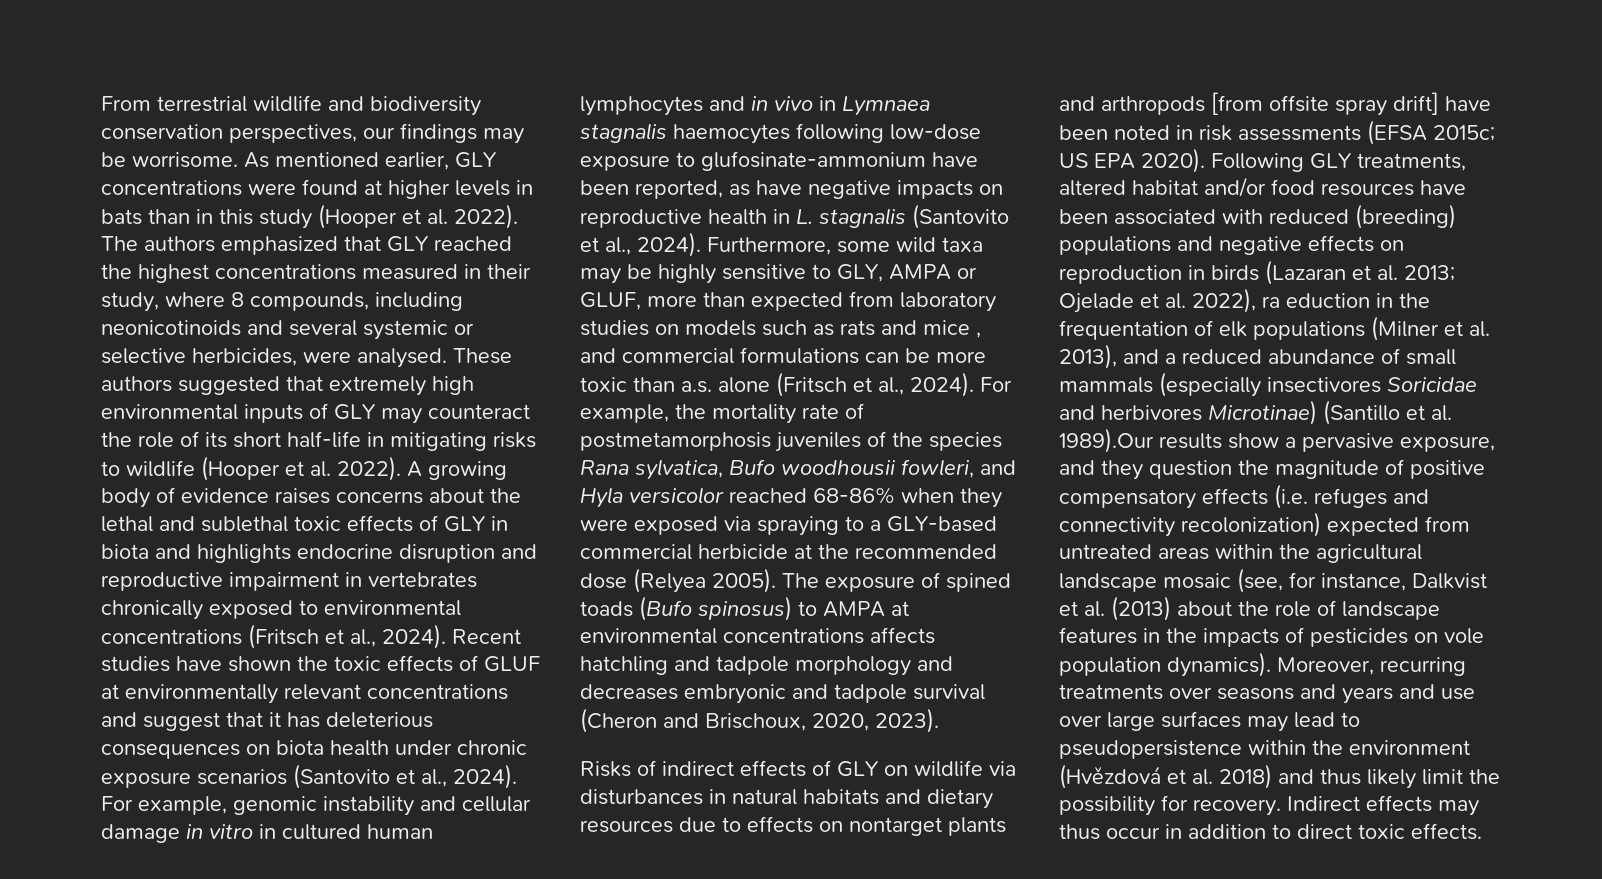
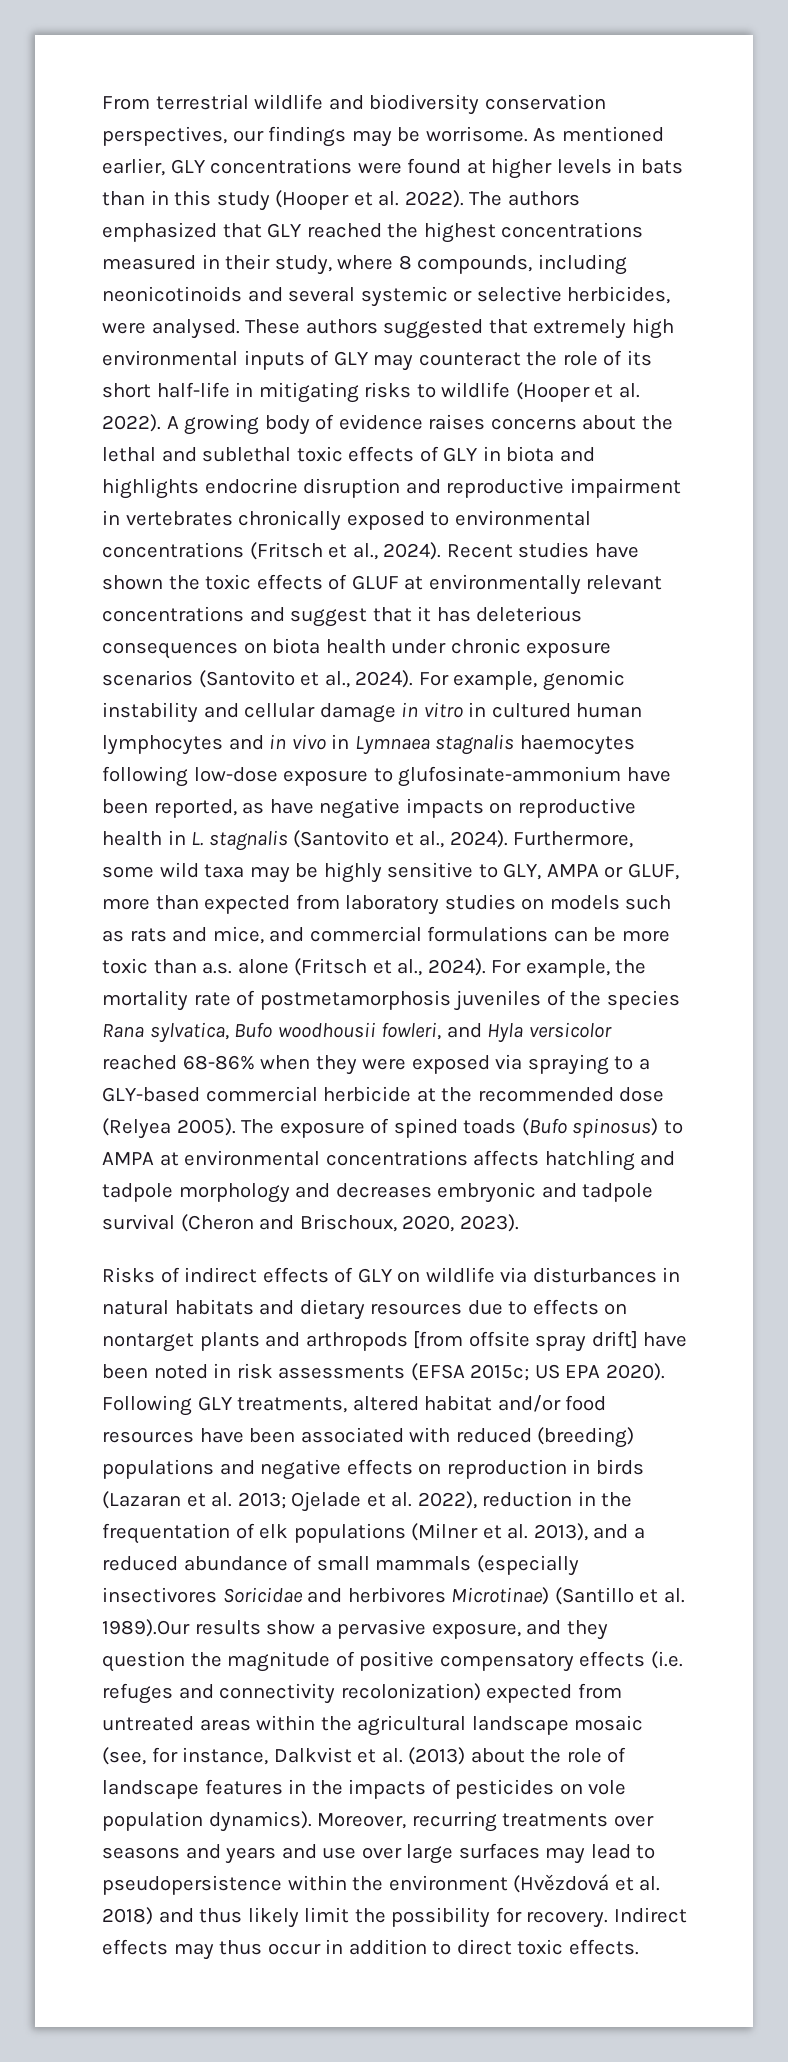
[923,320,981,338] mice , -> [212,926,264,944] mice,
[1262,293,1370,308] ra eduction -> [482,1491,573,1507] reduction

